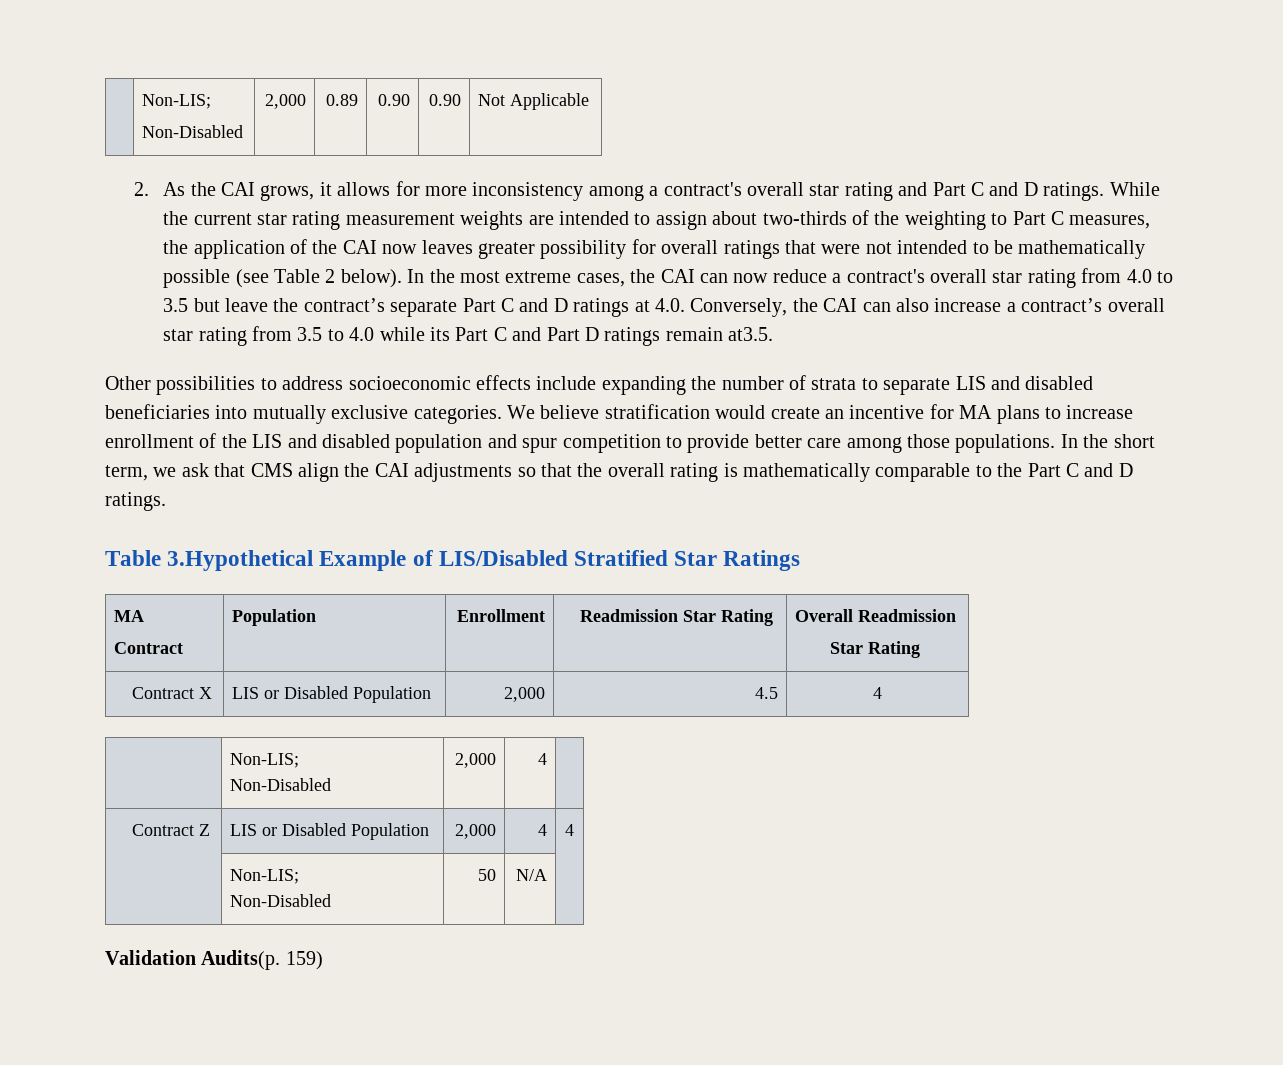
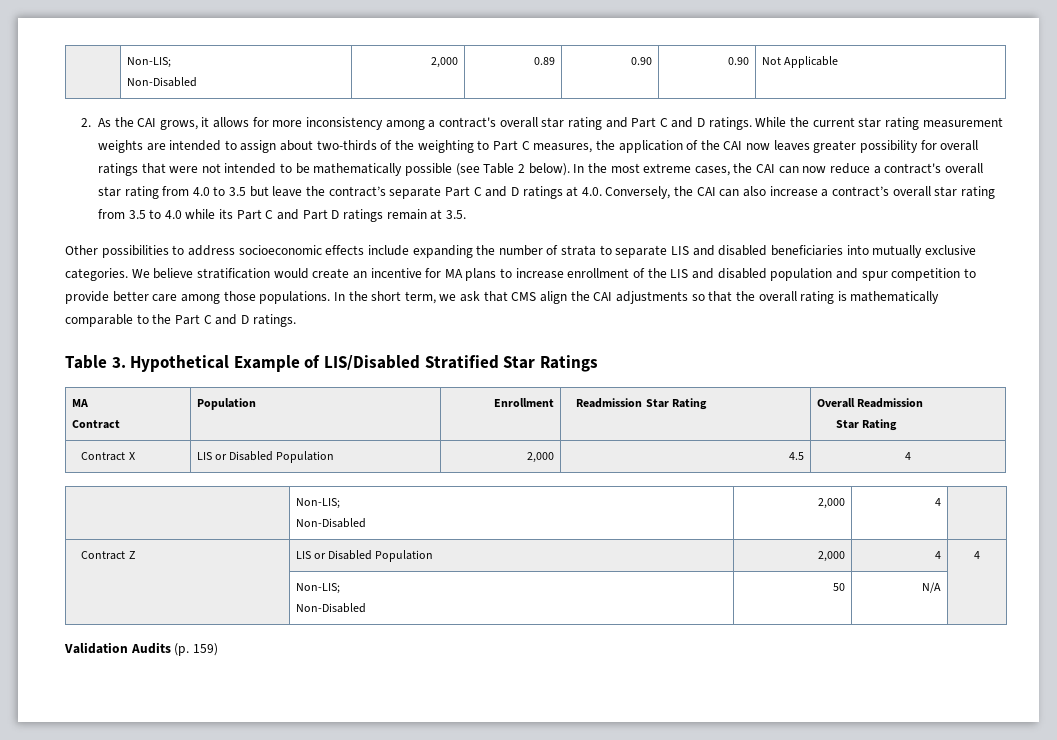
[728,327,774,341] at3.5. -> [430,209,466,220] at 3.5.
[167,550,314,571] 3.Hypothetical -> [111,355,230,372] 3. Hypothetical
[201,950,281,970] Audits(p. -> [130,642,190,656] Audits (p.

